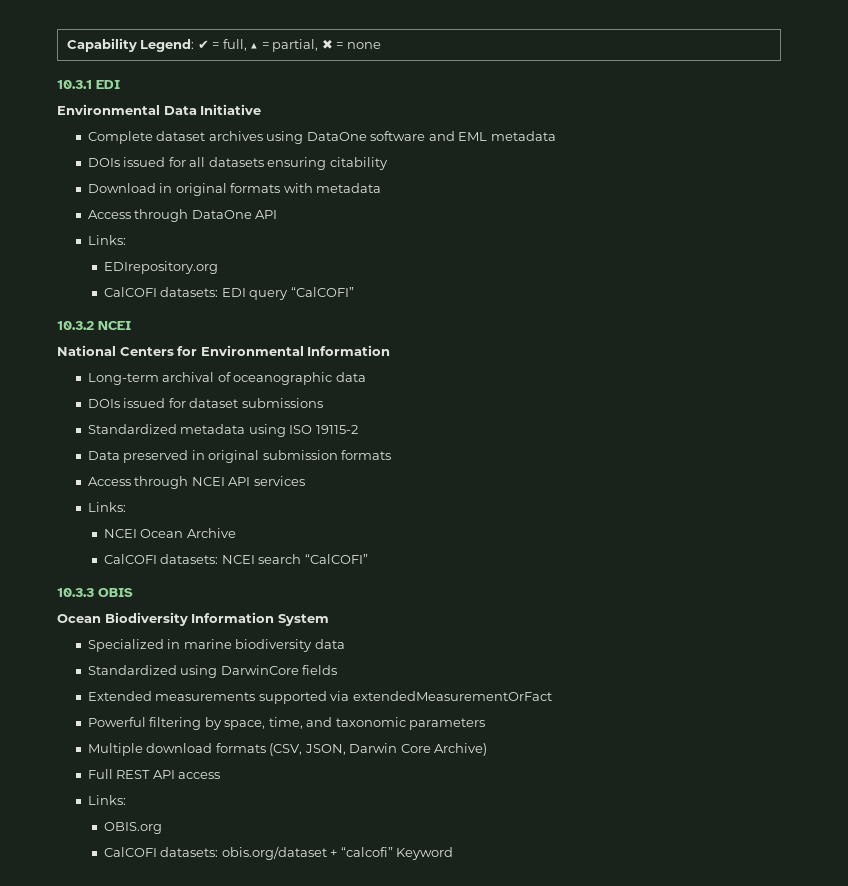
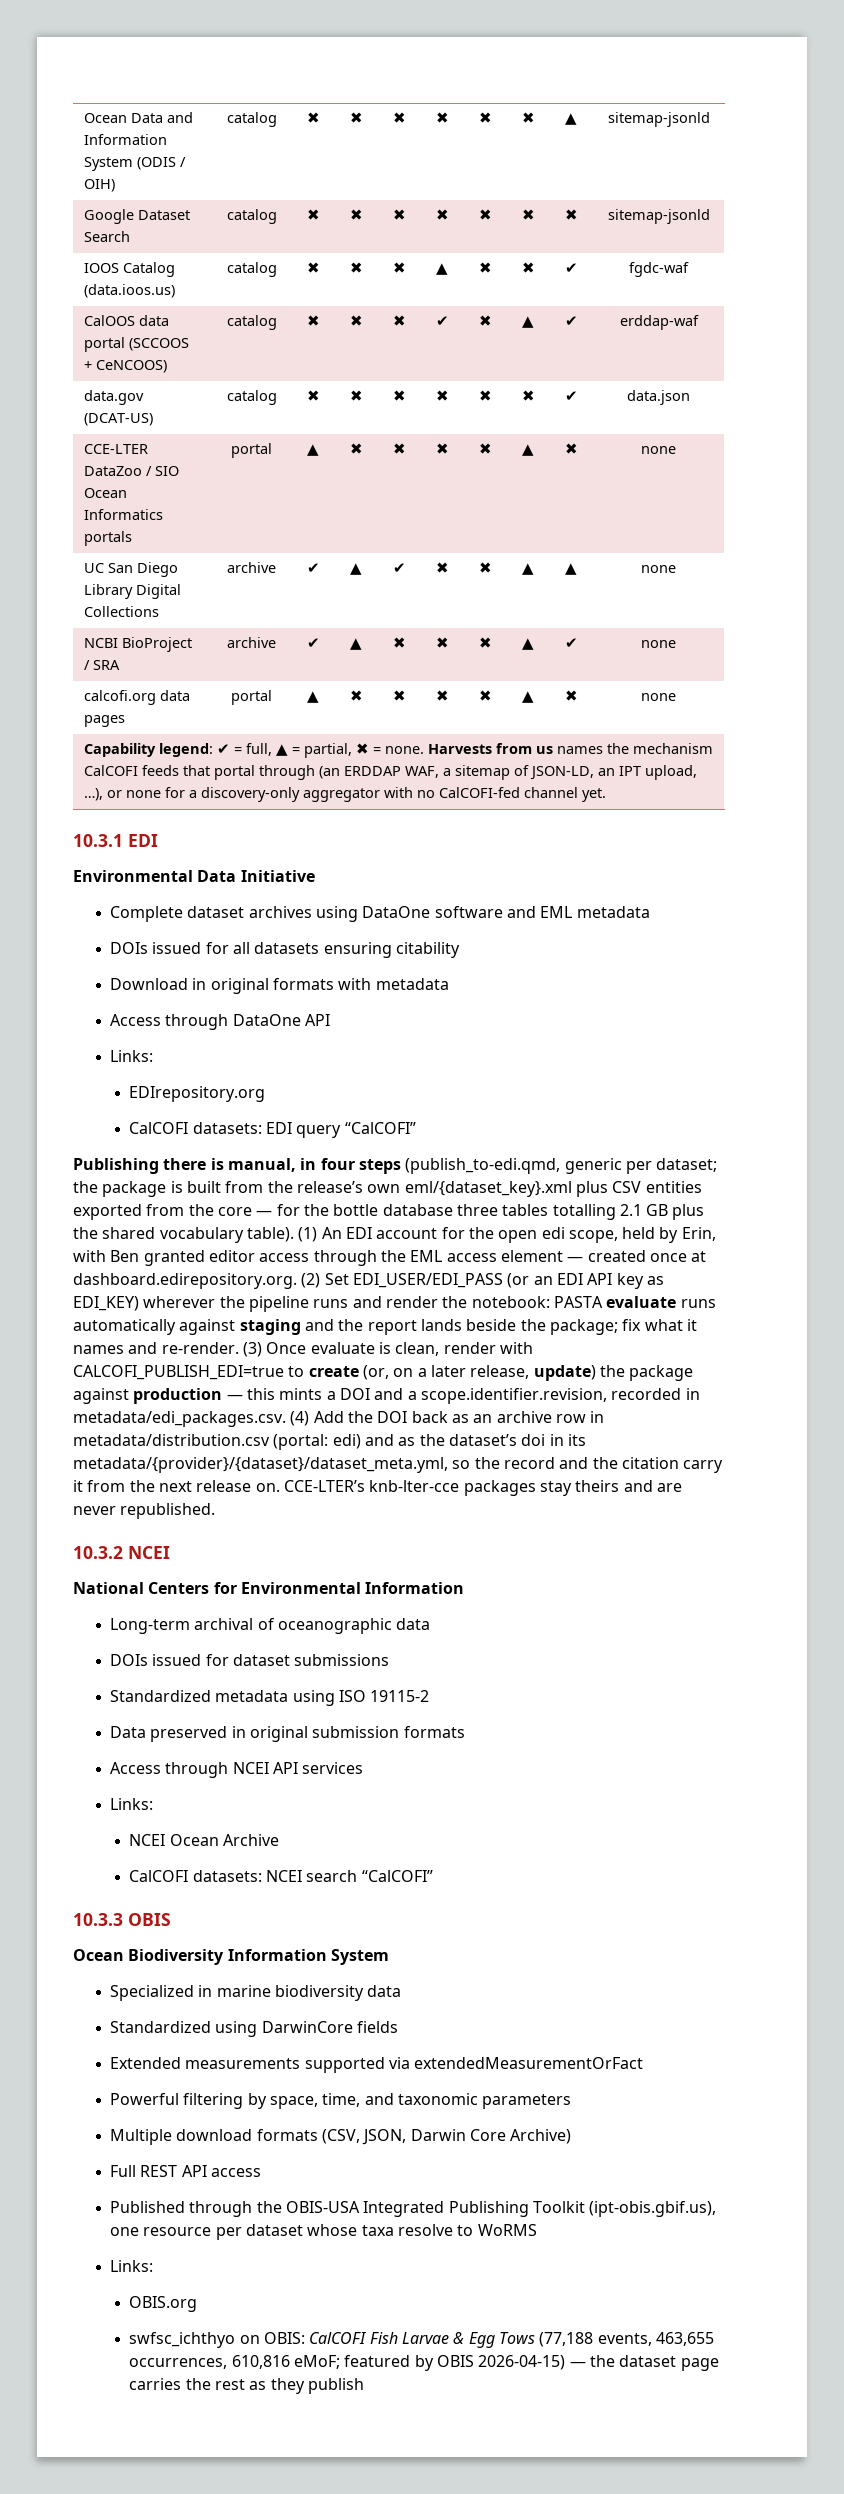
[66,38,195,52] Capability Legend: -> [84,112,194,123] [84,134,168,145] [84,157,187,171] [84,179,116,192] [226,112,277,127] [306,112,320,123] [349,112,363,123] [392,112,406,123] [435,112,449,123] [478,112,492,123] [521,112,535,123] [565,113,577,125] [607,112,710,127] [84,209,191,224] [84,231,131,242] [226,209,277,224] [306,209,320,220] [349,209,363,220] [392,209,406,220] [435,209,449,220] [478,209,492,220] [521,209,535,220] [564,209,578,220] [607,209,710,224] [84,262,176,277] [84,284,176,298] [226,262,277,277] [306,262,320,273] [349,262,363,273] [392,262,406,273] [436,263,448,275] [478,262,492,273] [521,262,535,273] [564,263,578,273] [629,262,689,277] [84,315,170,326] [84,337,190,352] [84,360,168,373] [226,315,277,330] [306,315,320,326] [349,315,363,326] [392,315,406,326] [435,316,449,326] [478,315,492,326] [522,316,534,328] [564,316,578,326] [619,315,699,330] [84,390,145,405] [84,413,154,426] [226,390,277,405] [306,390,320,401] [349,390,363,401] [392,390,406,401] [435,390,449,401] [478,390,492,401] [521,390,535,401] [564,391,578,401] [627,390,690,405] [84,444,149,454] [84,466,180,476] [84,488,128,498] [84,509,164,520] [84,531,133,546] [231,443,272,458] [307,444,319,456] [349,443,363,454] [392,443,406,454] [435,443,449,454] [478,443,492,454] [522,444,534,456] [564,443,578,454] [641,446,676,454] [84,562,179,577] [84,584,182,599] [84,606,160,617] [227,562,276,573] [306,563,320,573] [350,563,362,575] [392,563,406,573] [435,562,449,573] [478,562,492,573] [522,563,534,575] [565,563,577,575] [641,565,676,573] [84,637,193,652] [84,660,121,670] [227,637,276,648] [306,638,320,648] [350,638,362,650] [392,637,406,648] [435,637,449,648] [478,637,492,648] [522,638,534,650] [564,638,578,648] [641,640,676,648] [84,690,191,705] [84,715,126,727] [231,690,272,705] [307,691,319,703] [349,690,363,701] [392,690,406,701] [435,690,449,701] [478,690,492,701] [522,691,534,703] [564,690,578,701] [641,693,676,701] [84,743,214,757] Ocean Data and Information System (ODIS / OIH) | catalog | ✖ | ✖ | ✖ | ✖ | ✖ | ✖ | ▲ | sitemap-jsonld // Google Dataset Search | catalog | ✖ | ✖ | ✖ | ✖ | ✖ | ✖ | ✖ | sitemap-jsonld // IOOS Catalog (data.ioos.us) | catalog | ✖ | ✖ | ✖ | ▲ | ✖ | ✖ | ✔ | fgdc-waf // CalOOS data portal (SCCOOS + CeNCOOS) | catalog | ✖ | ✖ | ✖ | ✔ | ✖ | ▲ | ✔ | erddap-waf // data.gov (DCAT-US) | catalog | ✖ | ✖ | ✖ | ✖ | ✖ | ✖ | ✔ | data.json // CCE-LTER DataZoo / SIO Ocean Informatics portals | portal | ▲ | ✖ | ✖ | ✖ | ✖ | ▲ | ✖ | none // UC San Diego Library Digital Collections | archive | ✔ | ▲ | ✔ | ✖ | ✖ | ▲ | ▲ | none // NCBI BioProject / SRA | archive | ✔ | ▲ | ✖ | ✖ | ✖ | ▲ | ✔ | none // calcofi.org data pages | portal | ▲ | ✖ | ✖ | ✖ | ✖ | ▲ | ✖ | none // Capability legend:
[336,42,381,49] = none -> [373,743,714,754] [84,765,698,780] [84,787,607,802] = none. Harvests from us names the mechanism CalCOFI feeds that portal through (an ERDDAP WAF, a sitemap of JSON-LD, an IPT upload, …), or none for a discovery-only aggregator with no CalCOFI-fed channel yet.
(354, 292) none -> [73,1158,718,1174] [73,1181,702,1197] [73,1204,705,1220] [73,1227,716,1243] [73,1250,707,1266] [73,1273,664,1289] [73,1296,716,1312] [73,1319,697,1335] [73,1342,533,1357] [73,1365,694,1381] [73,1388,700,1404] [73,1411,605,1427] [73,1434,586,1450] [73,1457,724,1473] [73,1480,682,1496] [73,1503,216,1519] // Publishing there is manual, in four steps (publish_to-edi.qmd, generic per dataset; the package is built from the release’s own eml/{dataset_key}.xml plus CSV entities exported from the core — for the bottle database three tables totalling 2.1 GB plus the shared vocabulary table). (1) An EDI account for the open edi scope, held by Erin, with Ben granted editor access through the EML access element — created once at dashboard.edirepository.org. (2) Set EDI_USER/EDI_PASS (or an EDI API key as EDI_KEY) wherever the pipeline runs and render the notebook: PASTA evaluate runs automatically against staging and the report lands beside the package; fix what it names and re-render. (3) Once evaluate is clean, render with CALCOFI_PUBLISH_EDI=true to create (or, on a later release, update) the package against production — this mints a DOI and a scope.identifier.revision, recorded in metadata/edi_packages.csv. (4) Add the DOI back as an archive row in metadata/distribution.csv (portal: edi) and as the dataset’s doi in its metadata/{provider}/{dataset}/dataset_meta.yml, so the record and the citation carry it from the next release on. CCE-LTER’s knb-lter-cce packages stay theirs and are never republished.
[87,795,126,805] [103,822,162,834] [103,846,454,860] Links: // OBIS.org // CalCOFI datasets: obis.org/dataset + “calcofi” Keyword -> [110,2201,717,2217] [110,2224,537,2240] [110,2260,154,2272] [129,2296,198,2312] [129,2332,714,2348] [129,2355,719,2371] [129,2378,365,2394] Published through the OBIS-USA Integrated Publishing Toolkit (ipt-obis.gbif.us), one resource per dataset whose taxa resolve to WoRMS // Links: // OBIS.org // swfsc_ichthyo on OBIS: CalCOFI Fish Larvae & Egg Tows (77,188 events, 463,655 occurrences, 610,816 eMoF; featured by OBIS 2026-04-15) — the dataset page carries the rest as they publish

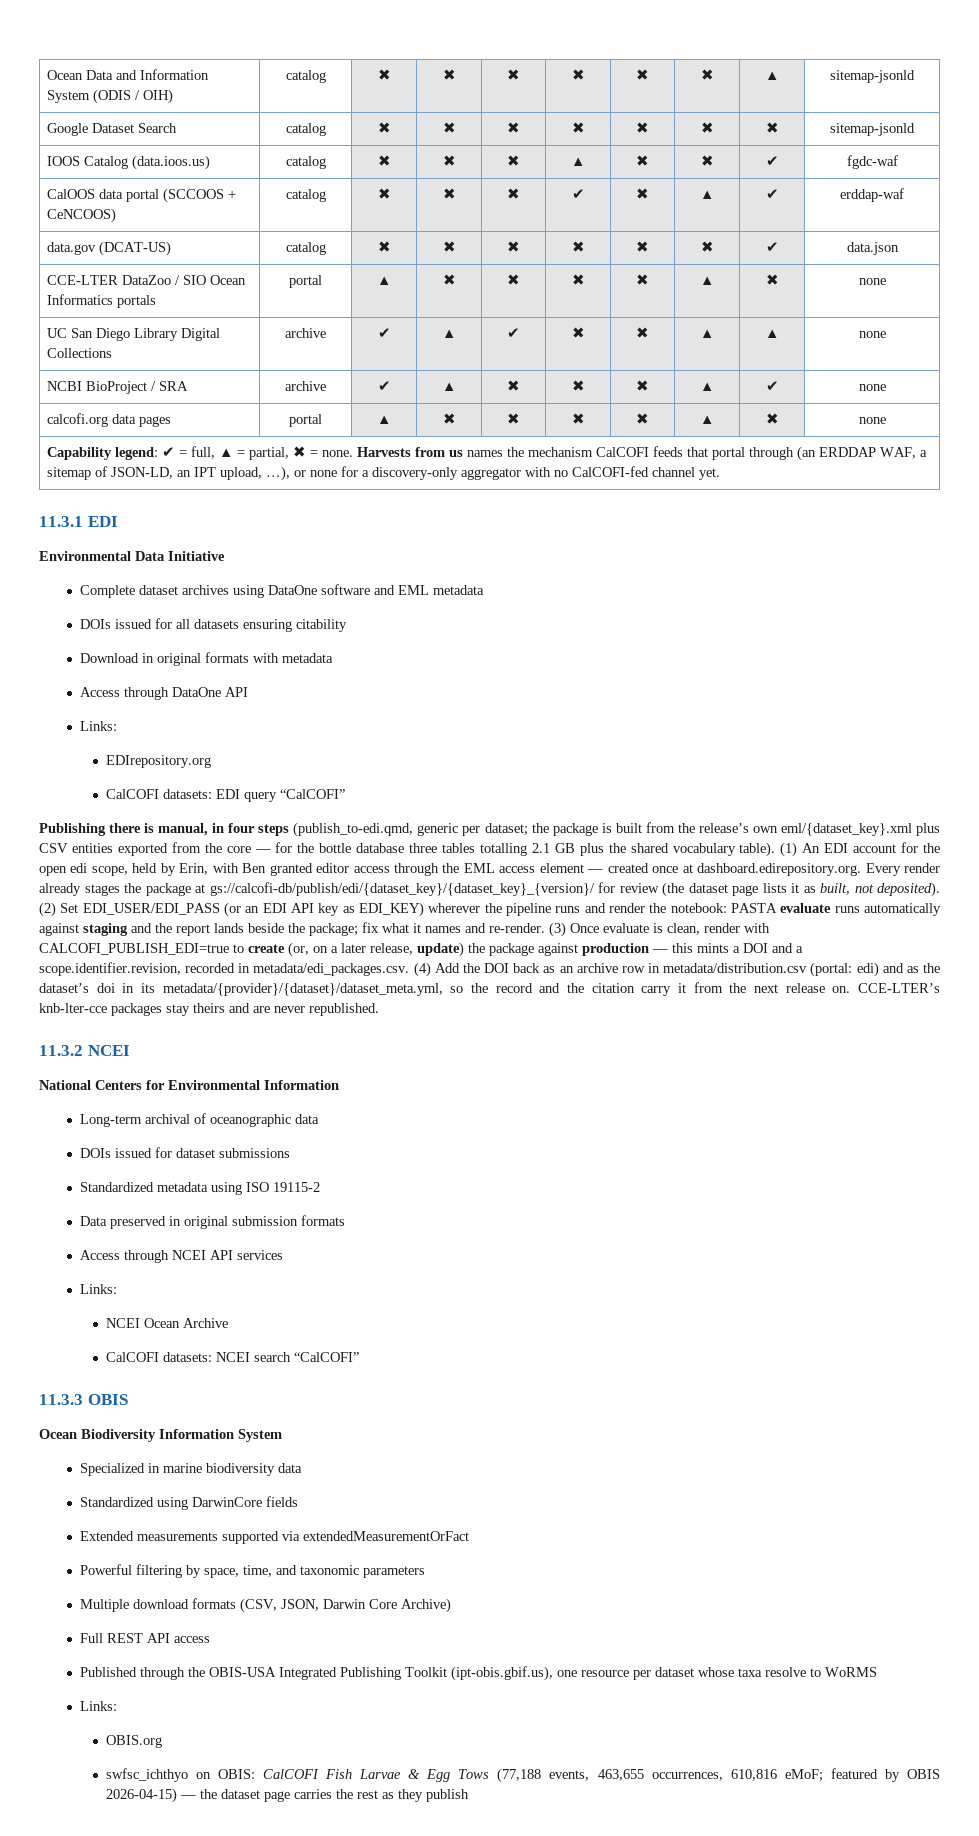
[73,834,123,847] 10.3.1 -> [39,516,83,527] 11.3.1
(297, 1281) none -> [865,863,941,876] [39,882,940,897] Every render already stages the package at gs://calcofi-db/publish/edi/{dataset_key}/{dataset_key}_{version}/ for review (the dataset page lists it as built, not deposited).
[73,1546,123,1559] 10.3.2 -> [39,1045,83,1056] 11.3.2
[73,1913,123,1926] 10.3.3 -> [39,1394,83,1405] 11.3.3

